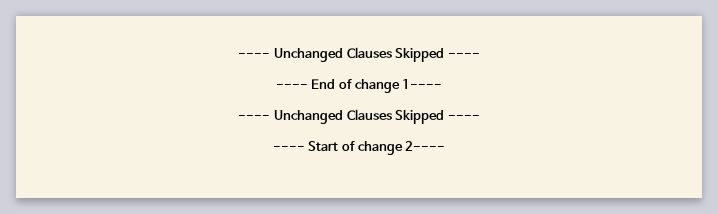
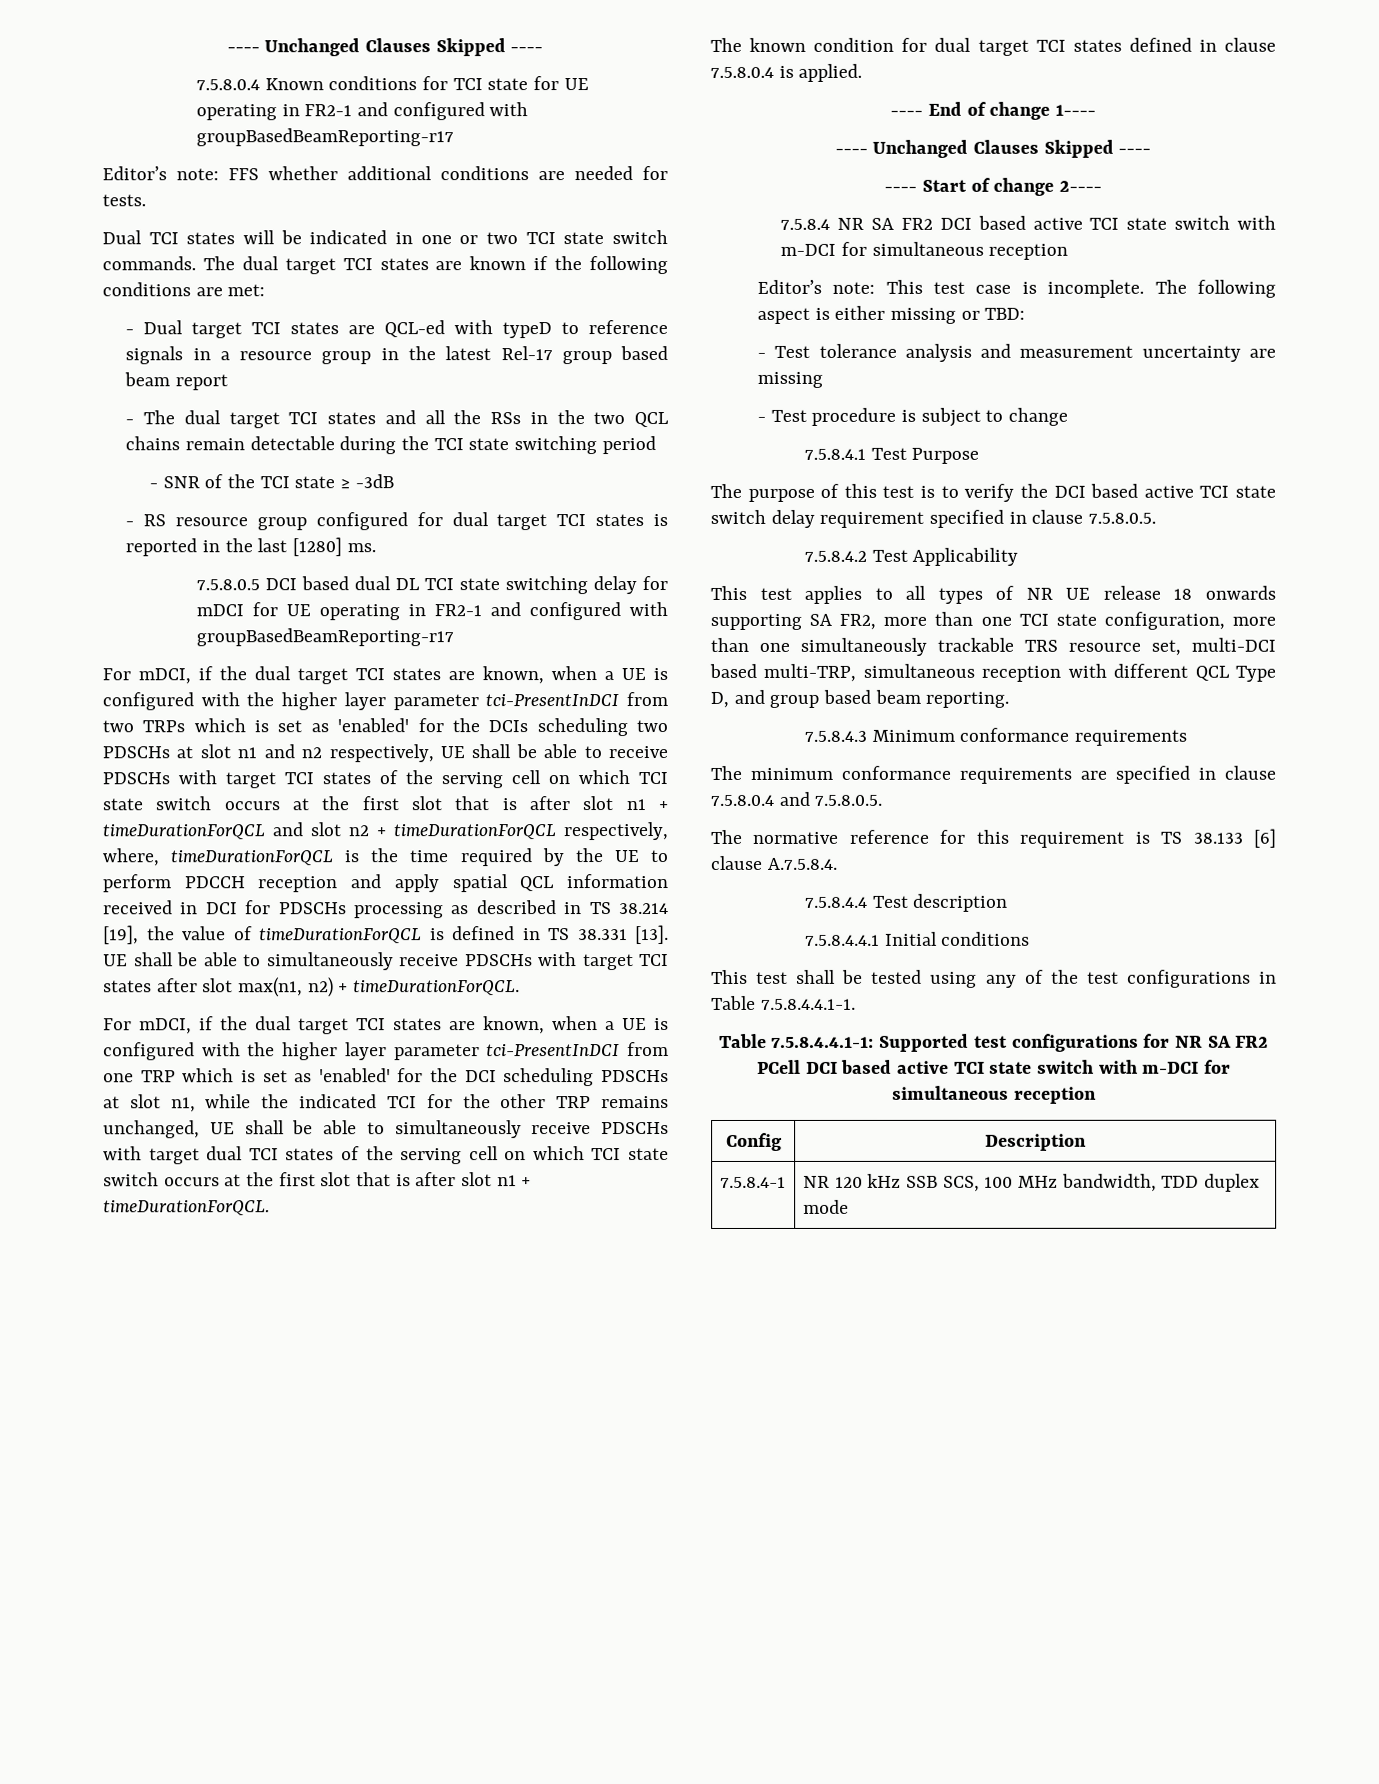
[238,47,480,62] ---- Unchanged Clauses Skipped ---- -> [226,38,544,57] [195,76,589,91] [195,102,529,121] [195,128,454,147] [102,166,668,181] [102,194,146,207] [102,230,669,245] [102,256,668,275] [102,282,266,297] [125,320,668,339] [125,346,668,365] [124,372,229,391] [125,410,669,429] [125,436,656,455] [148,474,394,490] [125,512,669,531] [125,537,376,557] [195,576,668,595] [195,602,668,621] [195,628,454,647] [102,666,668,685] [102,692,668,711] [102,718,669,737] [102,744,669,763] [102,770,668,789] [102,796,668,811] [102,822,668,841] [102,848,668,867] [102,874,668,893] [103,900,669,919] [103,925,669,945] [103,952,669,971] [103,977,521,998] [103,1016,669,1035] [103,1042,669,1061] [103,1068,669,1087] [103,1094,669,1113] [103,1120,669,1139] [103,1146,669,1165] [103,1172,532,1187] [103,1200,270,1216] [710,37,1276,56] [710,63,863,82] ---- Unchanged Clauses Skipped ---- // 7.5.8.0.4 Known conditions for TCI state for UE operating in FR2-1 and configured with groupBasedBeamReporting-r17 // Editor’s note: FFS whether additional conditions are needed for tests. // Dual TCI states will be indicated in one or two TCI state switch commands. The dual target TCI states are known if the following conditions are met: // - Dual target TCI states are QCL-ed with typeD to reference signals in a resource group in the latest Rel-17 group based beam report // - The dual target TCI states and all the RSs in the two QCL chains remain detectable during the TCI state switching period // - SNR of the TCI state ≥ -3dB // - RS resource group configured for dual target TCI states is reported in the last [1280] ms. // 7.5.8.0.5 DCI based dual DL TCI state switching delay for mDCI for UE operating in FR2-1 and configured with groupBasedBeamReporting-r17 // For mDCI, if the dual target TCI states are known, when a UE is configured with the higher layer parameter tci-PresentInDCI from two TRPs which is set as 'enabled' for the DCIs scheduling two PDSCHs at slot n1 and n2 respectively, UE shall be able to receive PDSCHs with target TCI states of the serving cell on which TCI state switch occurs at the first slot that is after slot n1 + timeDurationForQCL and slot n2 + timeDurationForQCL respectively, where, timeDurationForQCL is the time required by the UE to perform PDCCH reception and apply spatial QCL information received in DCI for PDSCHs processing as described in TS 38.214 [19], the value of timeDurationForQCL is defined in TS 38.331 [13]. UE shall be able to simultaneously receive PDSCHs with target TCI states after slot max(n1, n2) + timeDurationForQCL. // For mDCI, if the dual target TCI states are known, when a UE is configured with the higher layer parameter tci-PresentInDCI from one TRP which is set as 'enabled' for the DCI scheduling PDSCHs at slot n1, while the indicated TCI for the other TRP remains unchanged, UE shall be able to simultaneously receive PDSCHs with target dual TCI states of the serving cell on which TCI state switch occurs at the first slot that is after slot n1 + timeDurationForQCL. // The known condition for dual target TCI states defined in clause 7.5.8.0.4 is applied.
(446, 146) none -> [780,215,1276,230] [780,241,1069,260] [756,279,1276,298] [756,305,1026,324] [756,343,1276,362] [756,371,823,388] [756,407,1068,427] [803,447,980,464] [710,483,1276,502] [710,509,1157,528] [803,547,1019,566] [710,585,1276,604] [710,611,1276,630] [710,637,1276,656] [709,663,1276,682] [710,689,1010,708] [803,727,1187,746] [710,765,1276,784] [710,791,883,806] [710,828,1276,848] [710,855,837,870] [804,893,1009,912] [804,931,1031,946] [711,969,1277,988] [711,995,856,1010] [718,1033,1270,1052] [756,1059,1232,1074] [892,1085,1097,1104] [725,1132,782,1151] [985,1133,1087,1151] [719,1176,786,1188] [802,1173,1261,1192] [802,1199,849,1214] // 7.5.8.4 NR SA FR2 DCI based active TCI state switch with m-DCI for simultaneous reception // Editor’s note: This test case is incomplete. The following aspect is either missing or TBD: // - Test tolerance analysis and measurement uncertainty are missing // - Test procedure is subject to change // 7.5.8.4.1 Test Purpose // The purpose of this test is to verify the DCI based active TCI state switch delay requirement specified in clause 7.5.8.0.5. // 7.5.8.4.2 Test Applicability // This test applies to all types of NR UE release 18 onwards supporting SA FR2, more than one TCI state configuration, more than one simultaneously trackable TRS resource set, multi-DCI based multi-TRP, simultaneous reception with different QCL Type D, and group based beam reporting. // 7.5.8.4.3 Minimum conformance requirements // The minimum conformance requirements are specified in clause 7.5.8.0.4 and 7.5.8.0.5. // The normative reference for this requirement is TS 38.133 [6] clause A.7.5.8.4. // 7.5.8.4.4 Test description // 7.5.8.4.4.1 Initial conditions // This test shall be tested using any of the test configurations in Table 7.5.8.4.4.1-1. // Table 7.5.8.4.4.1-1: Supported test configurations for NR SA FR2 PCell DCI based active TCI state switch with m-DCI for simultaneous reception // Config | Description // 7.5.8.4-1 | NR 120 kHz SSB SCS, 100 MHz bandwidth, TDD duplex mode

